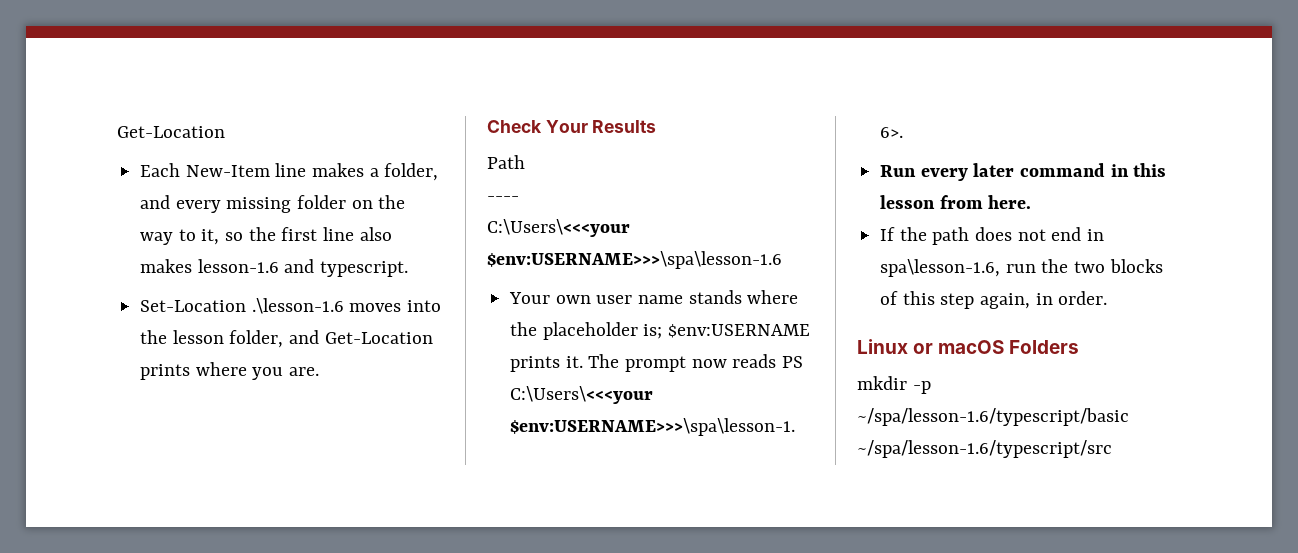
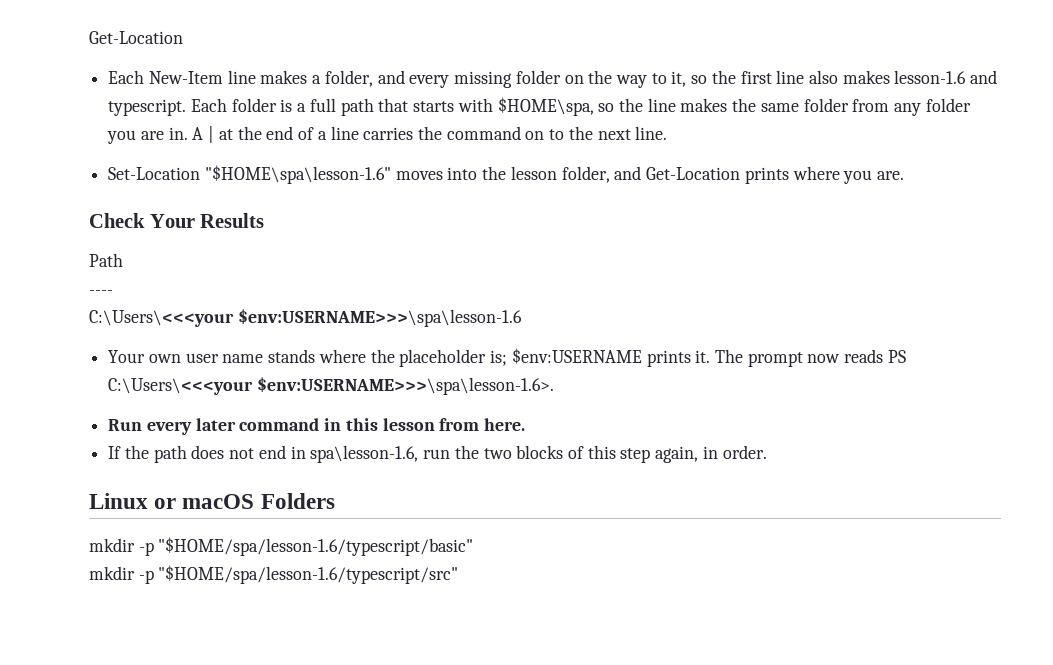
(409, 269) none -> [190,97,971,116] [107,126,668,144] Each folder is a full path that starts with $HOME\spa, so the line makes the same folder from any folder you are in. A | at the end of a line carries the command on to the next line.
[251,298,344,314] .\lesson-1.6 -> [204,165,391,184] "$HOME\spa\lesson-1.6"
[857,408,1129,426] [857,440,1112,458] ~/spa/lesson-1.6/typescript/basic ~/spa/lesson-1.6/typescript/src -> [158,537,474,556] [89,565,459,584] "$HOME/spa/lesson-1.6/typescript/basic" // mkdir -p "$HOME/spa/lesson-1.6/typescript/src"

